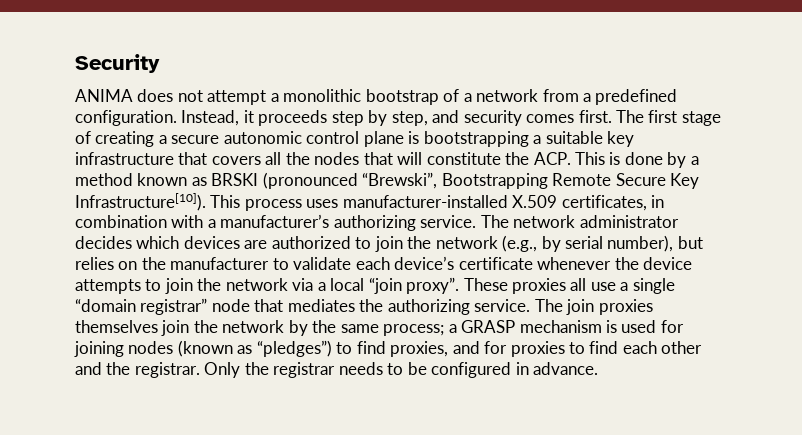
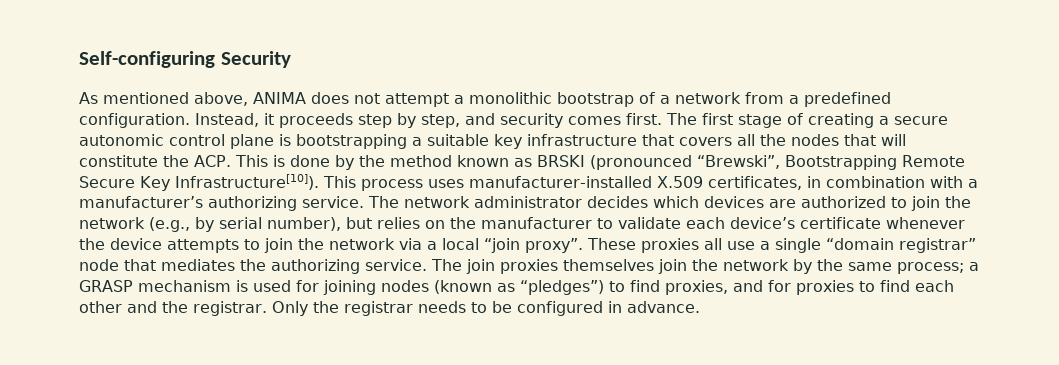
(75, 63) none -> [79,51,215,68] Self-configuring
(160, 63) none -> [79,92,248,106] As mentioned above,
[690,156,699,165] a -> [358,155,385,167] the

